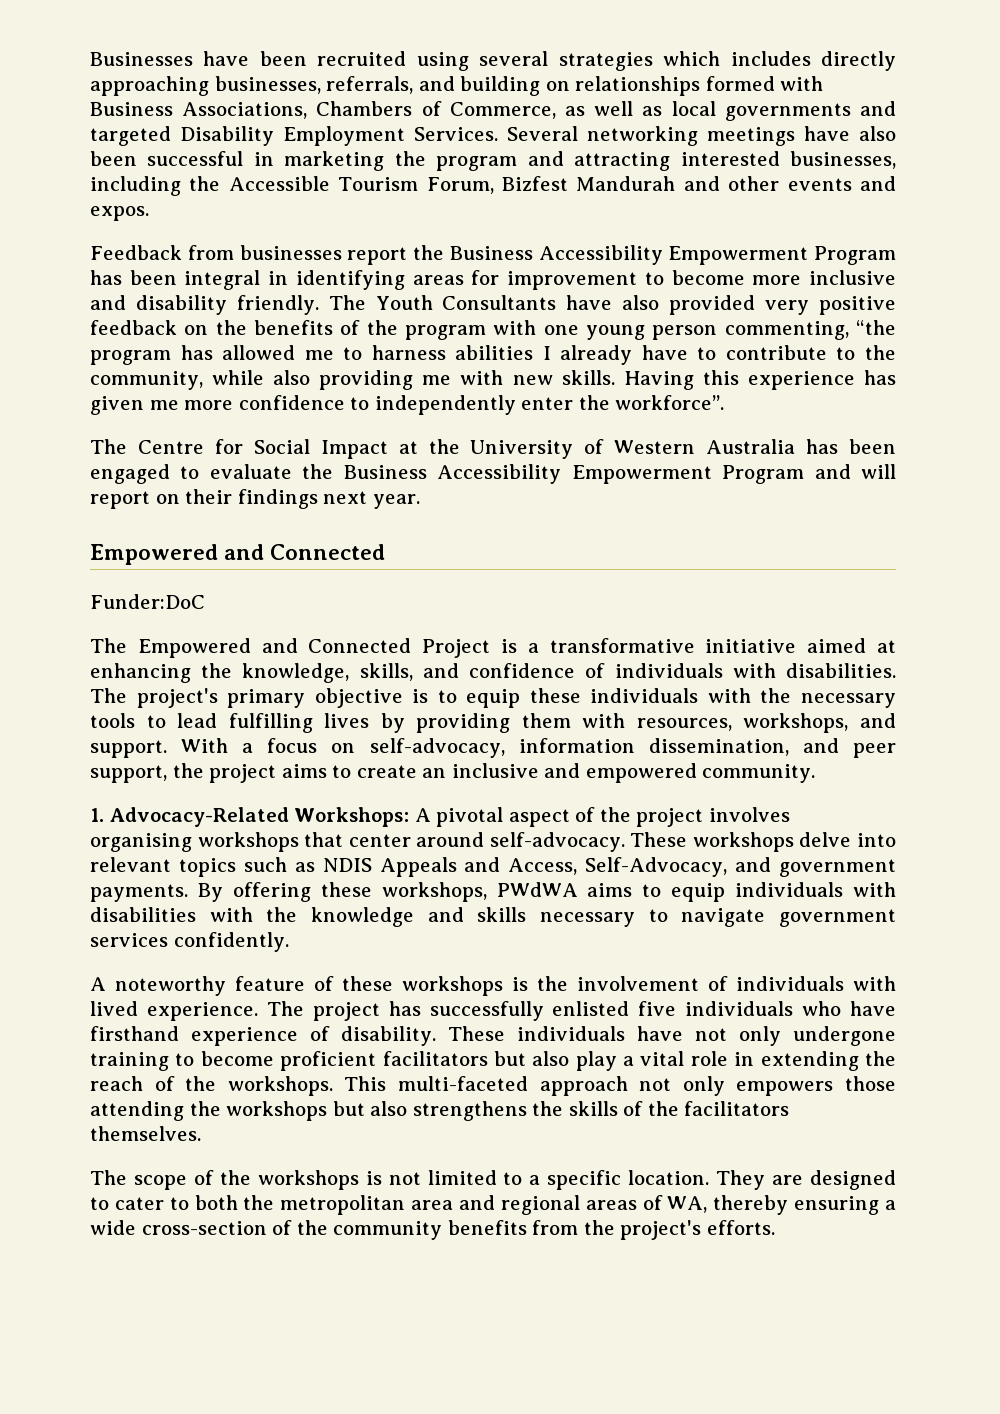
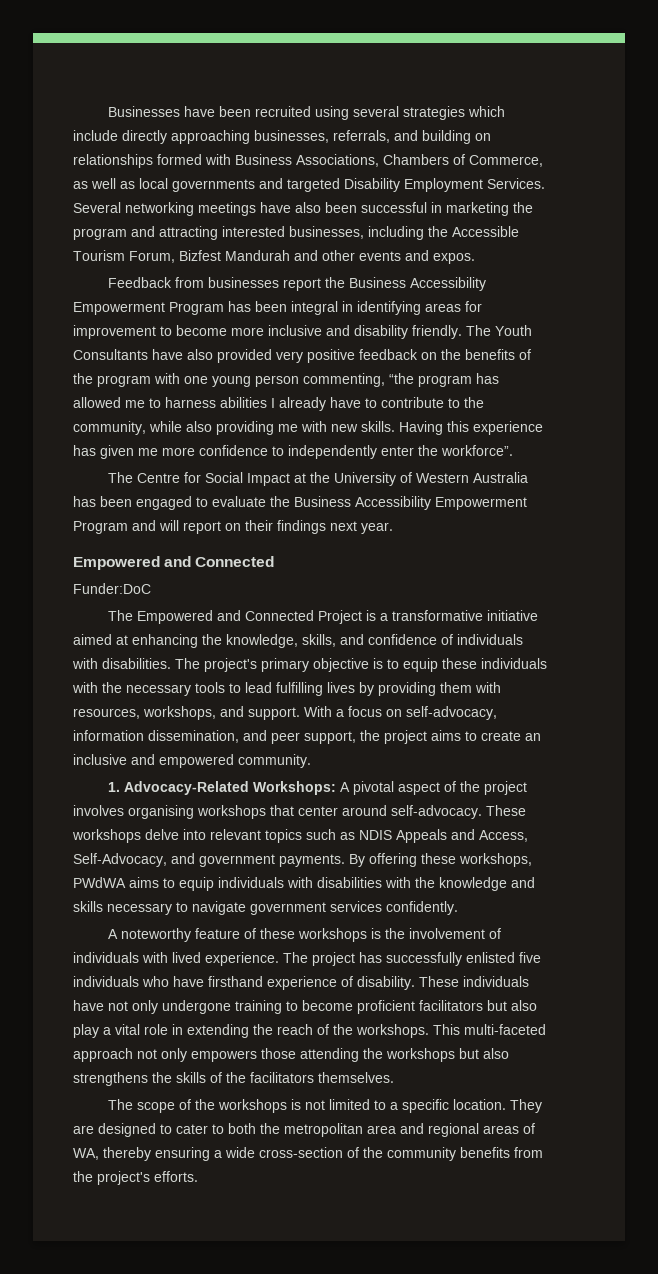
[730,51,811,66] includes -> [73,130,118,141] include

